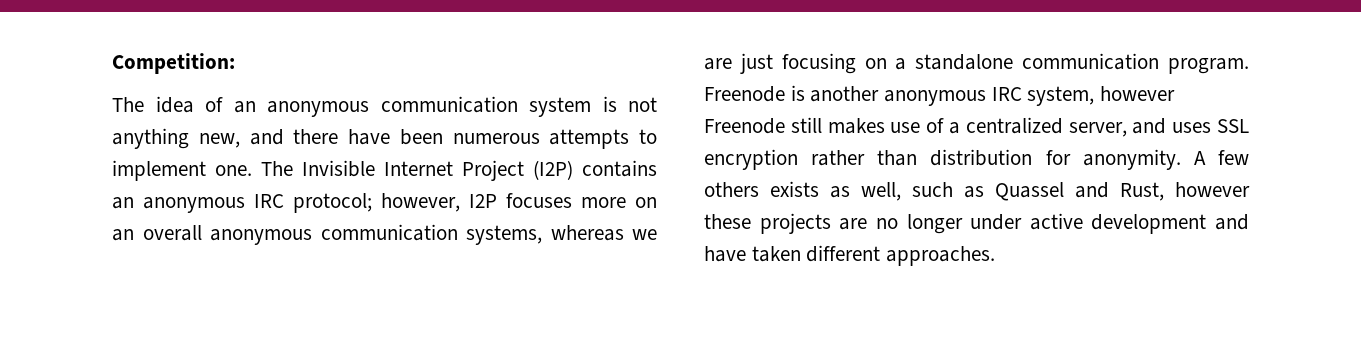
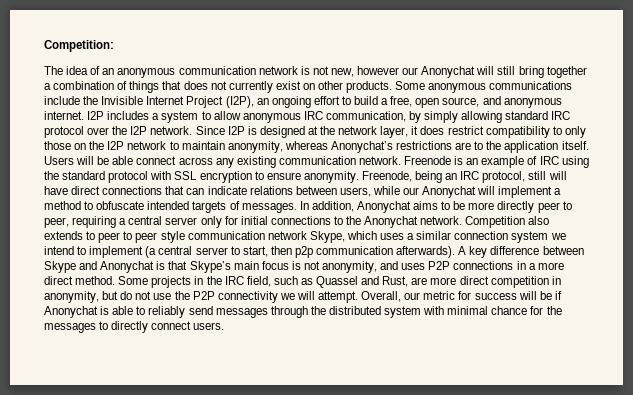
[529,96,657,117] [112,128,657,149] [112,160,657,181] [112,193,657,213] [112,224,657,245] [704,53,1249,74] [704,85,1176,106] [704,117,1249,137] [704,149,1249,170] [704,181,901,201] system is not anything new, and there have been numerous attempts to implement one. The Invisible Internet Project (I2P) contains an anonymous IRC protocol; however, I2P focuses more on an overall anonymous communication systems, whereas we are just focusing on a standalone communication program. Freenode is another anonymous IRC system, however Freenode still makes use of a centralized server, and uses SSL encryption rather than distribution for anonymity. A few others exists as well, -> [258,66,587,78] [44,81,573,93] [44,96,562,108] [44,111,571,123] [44,126,586,138] [44,141,589,153] [44,156,589,168] [44,171,567,183] [44,186,562,198] [44,201,572,213] [44,216,550,228] [44,231,566,243] [44,246,584,258] [44,261,564,273] [44,276,271,288] network is not new, however our Anonychat will still bring together a combination of things that does not currently exist on other products. Some anonymous communications include the Invisible Internet Project (I2P), an ongoing effort to build a free, open source, and anonymous internet. I2P includes a system to allow anonymous IRC communication, by simply allowing standard IRC protocol over the I2P network. Since I2P is designed at the network layer, it does restrict compatibility to only those on the I2P network to maintain anonymity, whereas Anonychat’s restrictions are to the application itself. Users will be able connect across any existing communication network. Freenode is an example of IRC using the standard protocol with SSL encryption to ensure anonymity. Freenode, being an IRC protocol, still will have direct connections that can indicate relations between users, while our Anonychat will implement a method to obfuscate intended targets of messages. In addition, Anonychat aims to be more directly peer to peer, requiring a central server only for initial connections to the Anonychat network. Competition also extends to peer to peer style communication network Skype, which uses a similar connection system we intend to implement (a central server to start, then p2p communication afterwards). A key difference between Skype and Anonychat is that Skype’s main focus is not anonymity, and uses P2P connections in a more direct method. Some projects in the IRC field,
[1175,182,1250,197] [704,213,1249,234] [704,245,996,266] however these projects are no longer under active development and have taken different approaches. -> [411,276,561,288] [44,291,562,303] [44,306,562,318] [44,321,225,333] are more direct competition in anonymity, but do not use the P2P connectivity we will attempt. Overall, our metric for success will be if Anonychat is able to reliably send messages through the distributed system with minimal chance for the messages to directly connect users.

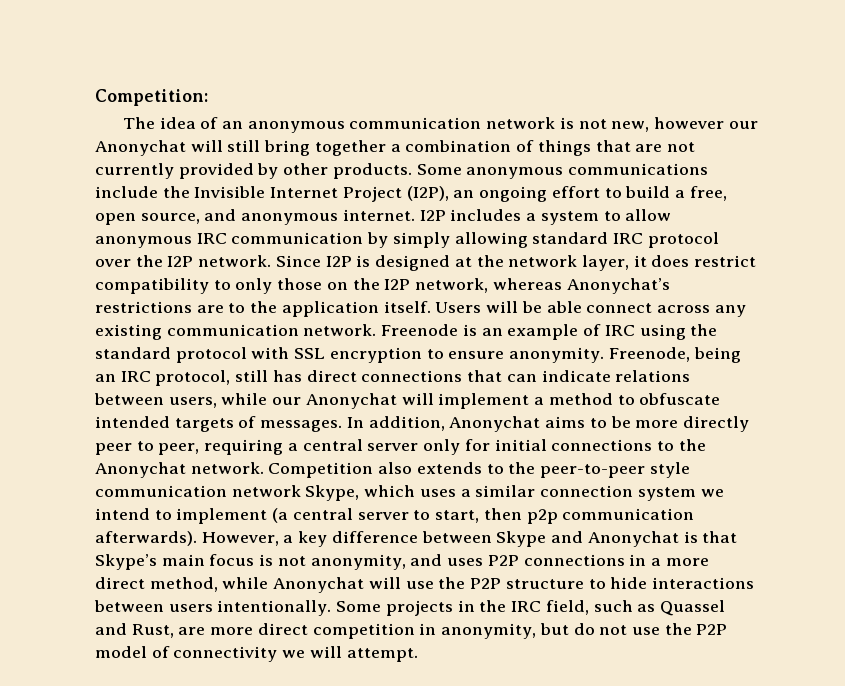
[183,81,208,90] does -> [635,144,663,152] are
[275,81,315,90] exist on -> [178,163,279,179] provided by
[325,111,406,122] communication, -> [231,232,364,244] communication
[127,141,283,153] network to maintain anonymity, -> [415,278,489,293] network,
[548,171,567,180] [44,186,68,195] will have -> [272,370,302,382] has
[98,231,158,243] peer to peer -> [508,462,646,478] the peer-to-peer
[458,246,467,255] A -> [201,532,294,546] However, a
[75,276,116,285] method. -> [149,577,754,593] [94,600,332,616] method, while Anonychat will use the P2P structure to hide interactions between users intentionally.
(215, 295) none -> [95,646,170,658] model of
[361,291,562,302] [44,306,562,318] [44,321,225,333] Overall, our metric for success will be if Anonychat is able to reliably send messages through the distributed system with minimal chance for the messages to directly connect users. -> (418, 655) none

